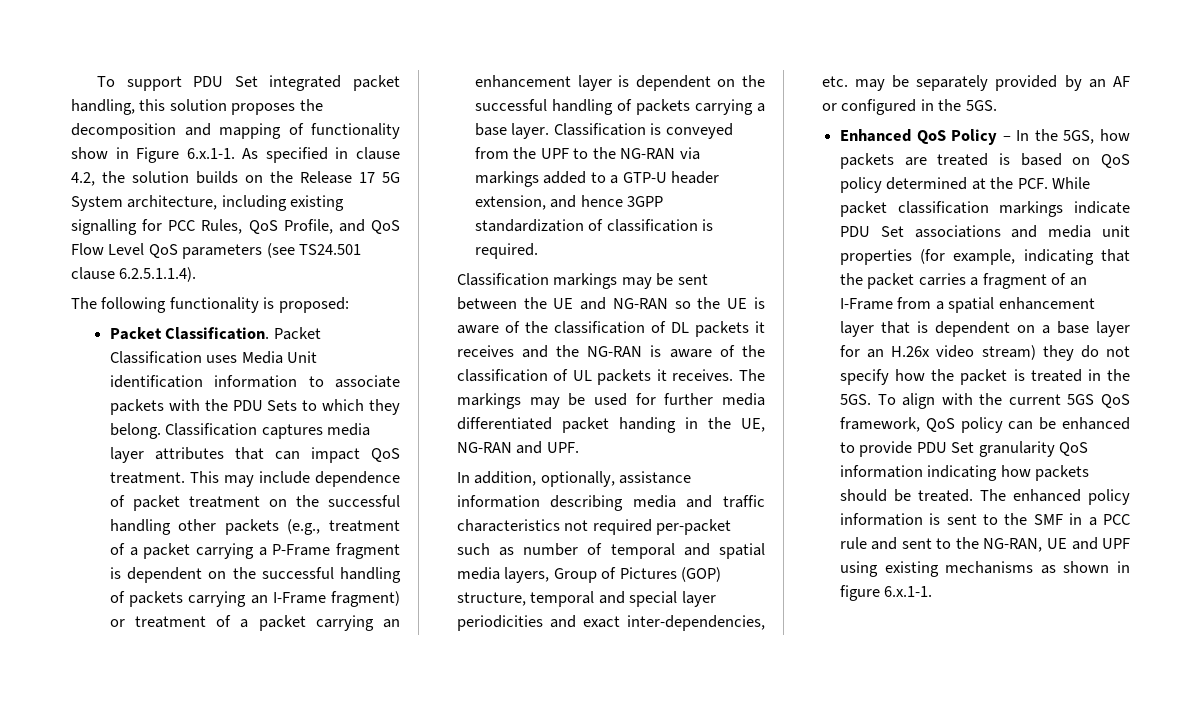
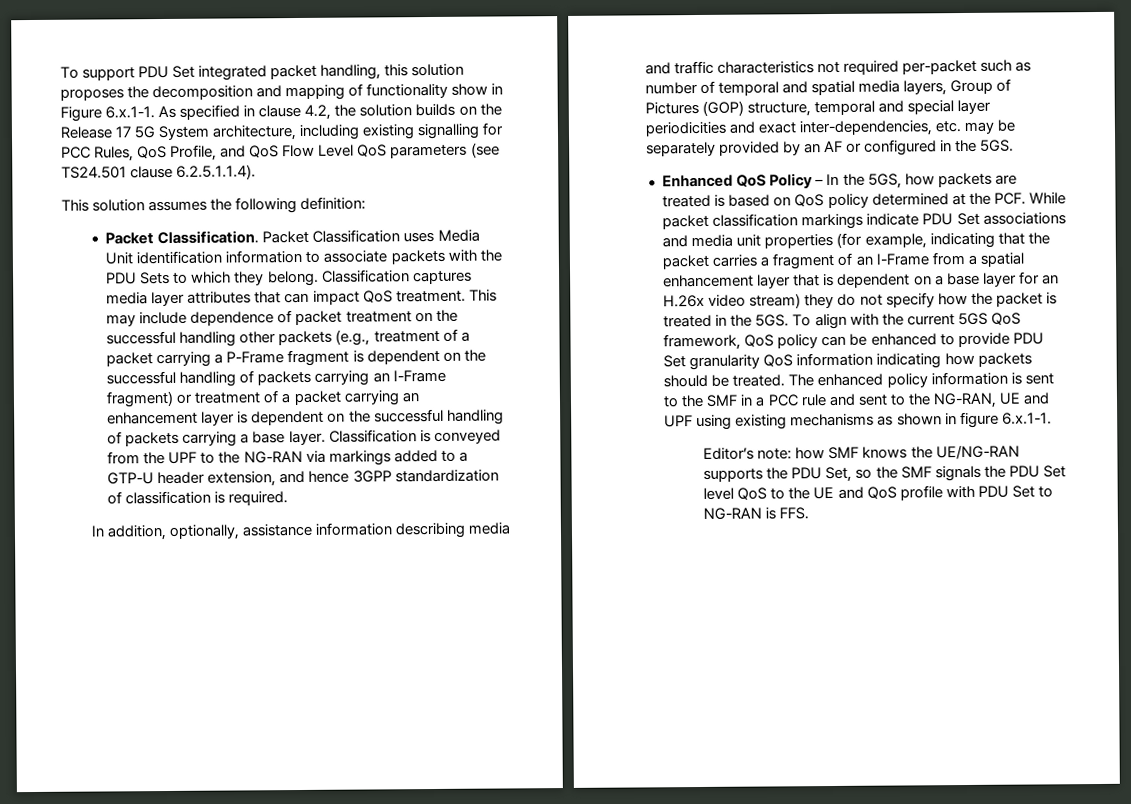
[71,297,349,313] The following functionality is proposed: -> [61,196,367,214] This solution assumes the following definition:
[456,273,708,289] [456,297,766,310] [456,321,765,337] [456,345,765,358] [456,369,765,385] [456,393,765,409] [456,417,765,433] [456,441,579,454] // Classification markings may be sent between the UE and NG-RAN so the UE is aware of the classification of DL packets it receives and the NG-RAN is aware of the classification of UL packets it receives. The markings may be used for further media differentiated packet handing in the UE, NG-RAN and UPF. -> (289, 498) none
(933, 591) none -> [703,444,1020,460] [703,465,1066,483] [703,485,1053,501] [703,507,810,520] // Editor’s note: how SMF knows the UE/NG-RAN supports the PDU Set, so the SMF signals the PDU Set level QoS to the UE and QoS profile with PDU Set to NG-RAN is FFS.

